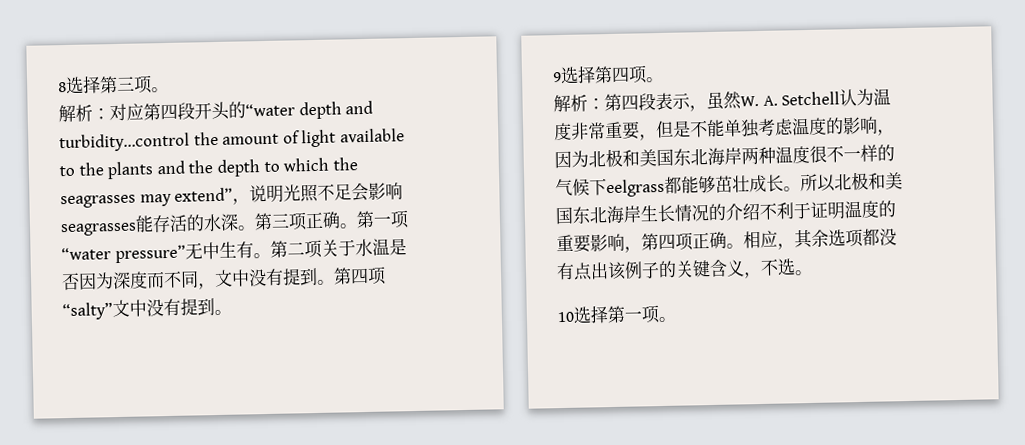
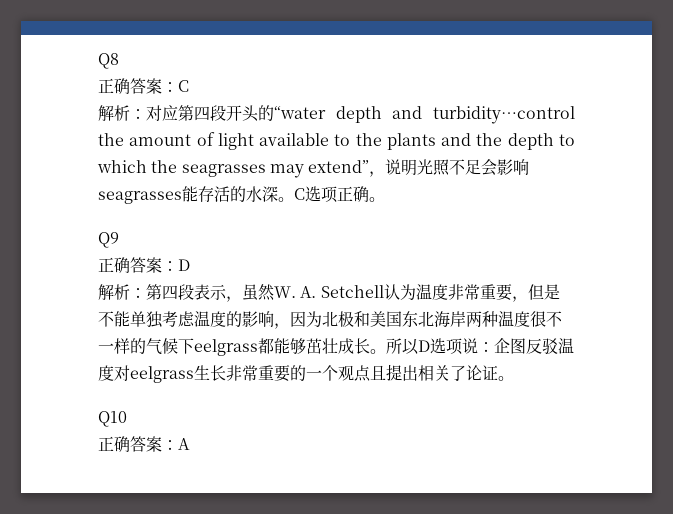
[58,75,169,95] 8选择第三项。 -> [98,53,119,69] [98,78,189,94] Q8 // 正确答案：C
[254,210,410,231] [61,238,407,264] [61,266,387,291] [62,298,232,321] [552,65,664,84] 第三项正确。第一项“water pressure”无中生有。第二项关于水温是否因为深度而不同，文中没有提到。第四项“salty”文中没有提到。 // 9选择第四项。 -> [294,186,385,203] [98,232,119,248] [98,257,190,273] C选项正确。 // Q9 // 正确答案：D
[834,171,903,191] [555,200,896,225] [556,228,897,253] [556,258,813,281] [557,305,677,324] 北极和美国东北海岸生长情况的介绍不利于证明温度的重要影响，第四项正确。相应，其余选项都没有点出该例子的关键含义，不选。 // 10选择第一项。 -> [418,338,574,355] [98,364,514,383] [98,411,127,427] [98,436,190,452] D选项说：企图反驳温度对eelgrass生长非常重要的一个观点且提出相关了论证。 // Q10 // 正确答案：A

